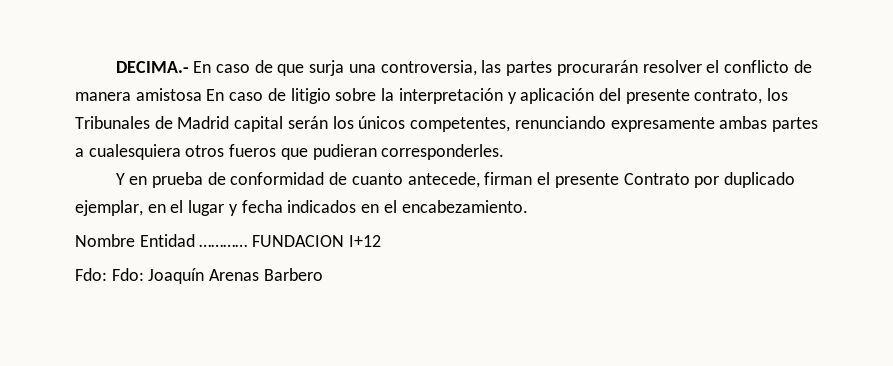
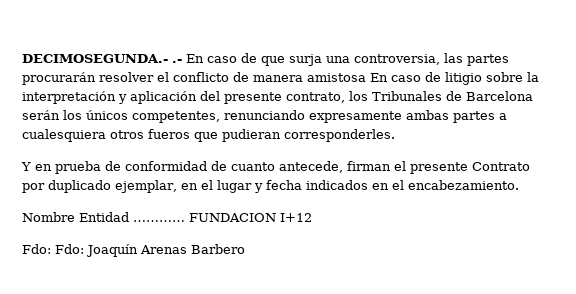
[115,61,189,73] DECIMA.- -> [22,54,182,63] DECIMOSEGUNDA.- .-
[177,116,284,132] Madrid capital -> [466,91,533,101] Barcelona

